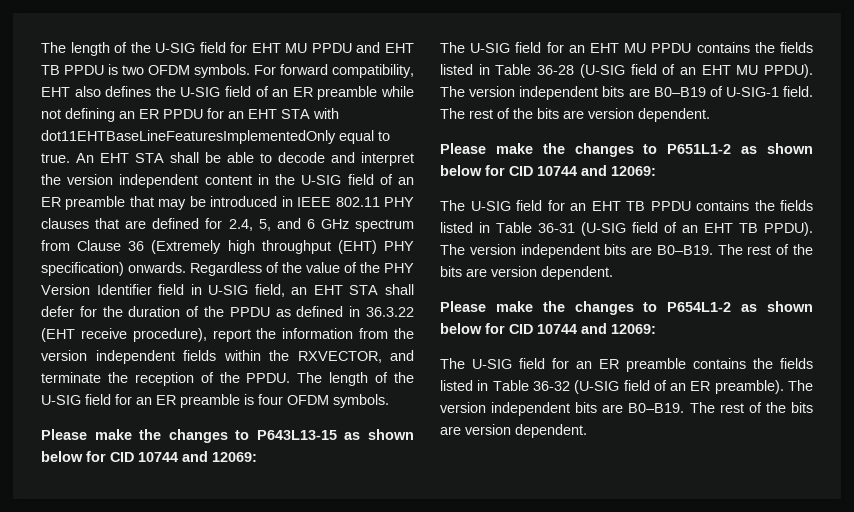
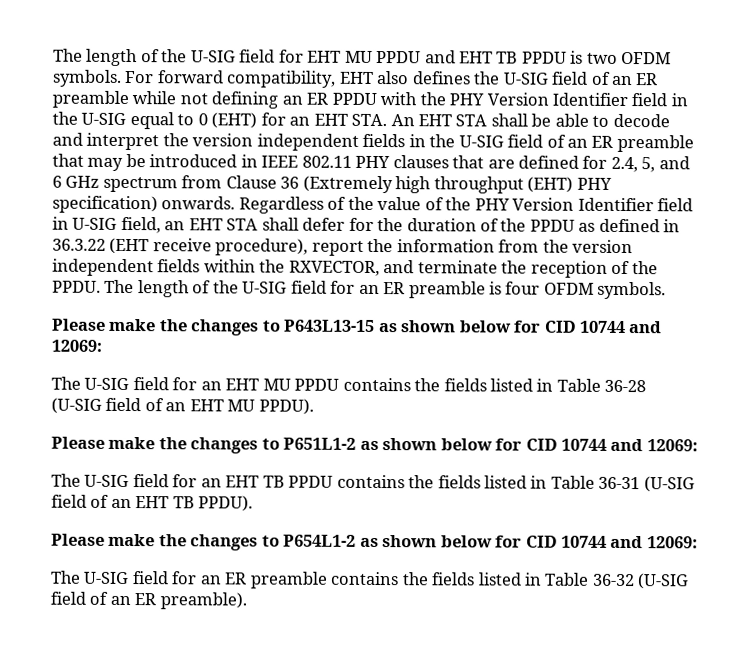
[207,108,339,119] [41,130,390,144] [41,153,70,163] for an EHT STA with dot11EHTBaseLineFeaturesImplementedOnly equal to true. -> [380,92,688,107] [52,111,388,130] with the PHY Version Identifier field in the U-SIG equal to 0 (EHT) for an EHT STA.
[204,175,252,185] content -> [362,133,406,148] fields
[440,86,813,100] [440,108,710,122] The version independent bits are B0–B19 of U-SIG-1 field. The rest of the bits are version dependent. -> (314, 406) none
[440,244,813,258] [440,266,613,280] The version independent bits are B0–B19. The rest of the bits are version dependent. -> (254, 503) none
[788,380,813,391] [440,402,813,416] [440,424,587,438] The version independent bits are B0–B19. The rest of the bits are version dependent. -> (247, 601) none

